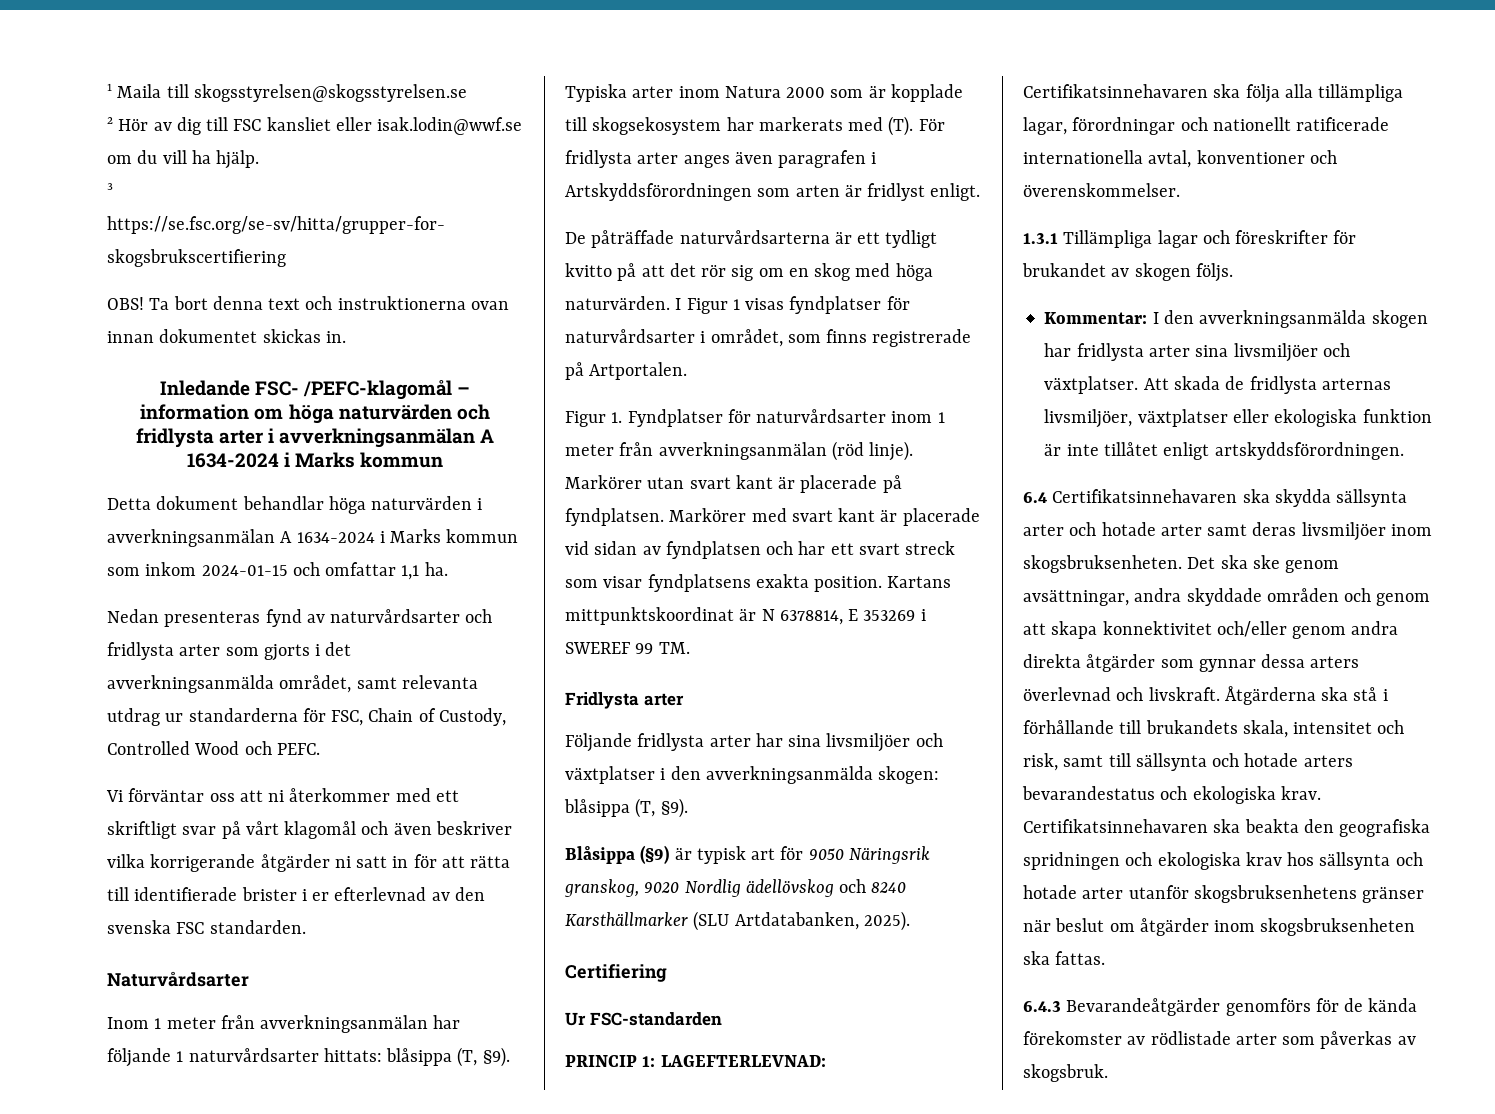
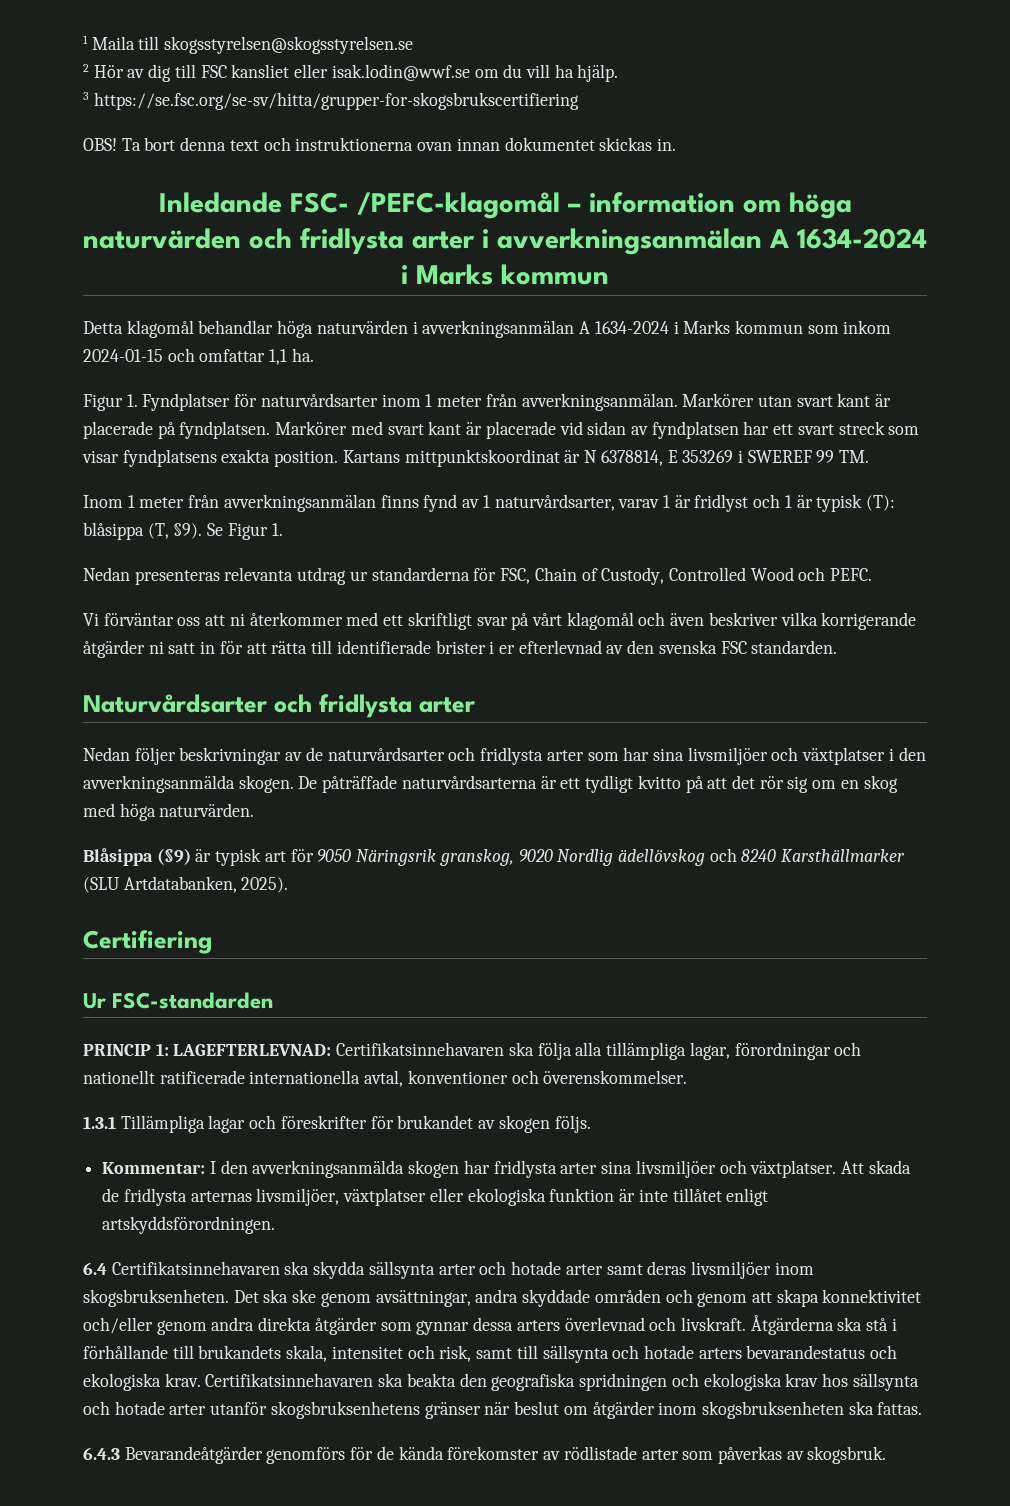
[156,496,239,510] dokument -> [126,320,194,338] klagomål
[107,609,493,627] [107,642,352,661] [107,675,397,693] Nedan presenteras fynd av naturvårdsarter och fridlysta arter som gjorts i det avverkningsanmälda området, samt -> [83,393,892,411] [83,421,920,439] [82,449,870,467] [83,494,896,512] [83,522,283,540] [83,567,220,585] Figur 1. Fyndplatser för naturvårdsarter inom 1 meter från avverkningsanmälan. Markörer utan svart kant är placerade på fyndplatsen. Markörer med svart kant är placerade vid sidan av fyndplatsen har ett svart streck som visar fyndplatsens exakta position. Kartans mittpunktskoordinat är N 6378814, E 353269 i SWEREF 99 TM. // Inom 1 meter från avverkningsanmälan finns fynd av 1 naturvårdsarter, varav 1 är fridlyst och 1 är typisk (T): blåsippa (T, §9). Se Figur 1. // Nedan presenteras
[107,1015,461,1033] [107,1047,510,1067] [565,84,963,102] [565,116,945,136] [565,150,877,168] [565,183,981,201] // Inom 1 meter från avverkningsanmälan har följande 1 naturvårdsarter hittats: blåsippa (T, §9). Typiska arter inom Natura 2000 som är kopplade till skogsekosystem har markerats med (T). För fridlysta arter anges även paragrafen i Artskyddsförordningen som arten är fridlyst enligt. // -> [274,694,476,718] [83,747,926,765] [83,775,294,793] och fridlysta arter // Nedan följer beskrivningar av de naturvårdsarter och fridlysta arter som har sina livsmiljöer och växtplatser i den avverkningsanmälda skogen.
[675,296,910,314] [565,329,972,347] [565,362,688,380] [565,409,945,427] [565,441,914,461] [565,475,902,493] [565,508,980,526] [565,541,956,559] [565,574,952,592] [565,607,926,625] [565,642,690,654] [565,692,684,709] [565,733,943,752] [565,766,940,784] [564,798,688,818] I Figur 1 visas fyndplatser för naturvårdsarter i området, som finns registrerade på Artportalen. // Figur 1. Fyndplatser för naturvårdsarter inom 1 meter från avverkningsanmälan (röd linje). Markörer utan svart kant är placerade på fyndplatsen. Markörer med svart kant är placerade vid sidan av fyndplatsen och har ett svart streck som visar fyndplatsens exakta position. Kartans mittpunktskoordinat är N 6378814, E 353269 i SWEREF 99 TM. // Fridlysta arter // Följande fridlysta arter har sina livsmiljöer och växtplatser i den avverkningsanmälda skogen: blåsippa (T, §9). -> (255, 810) none

